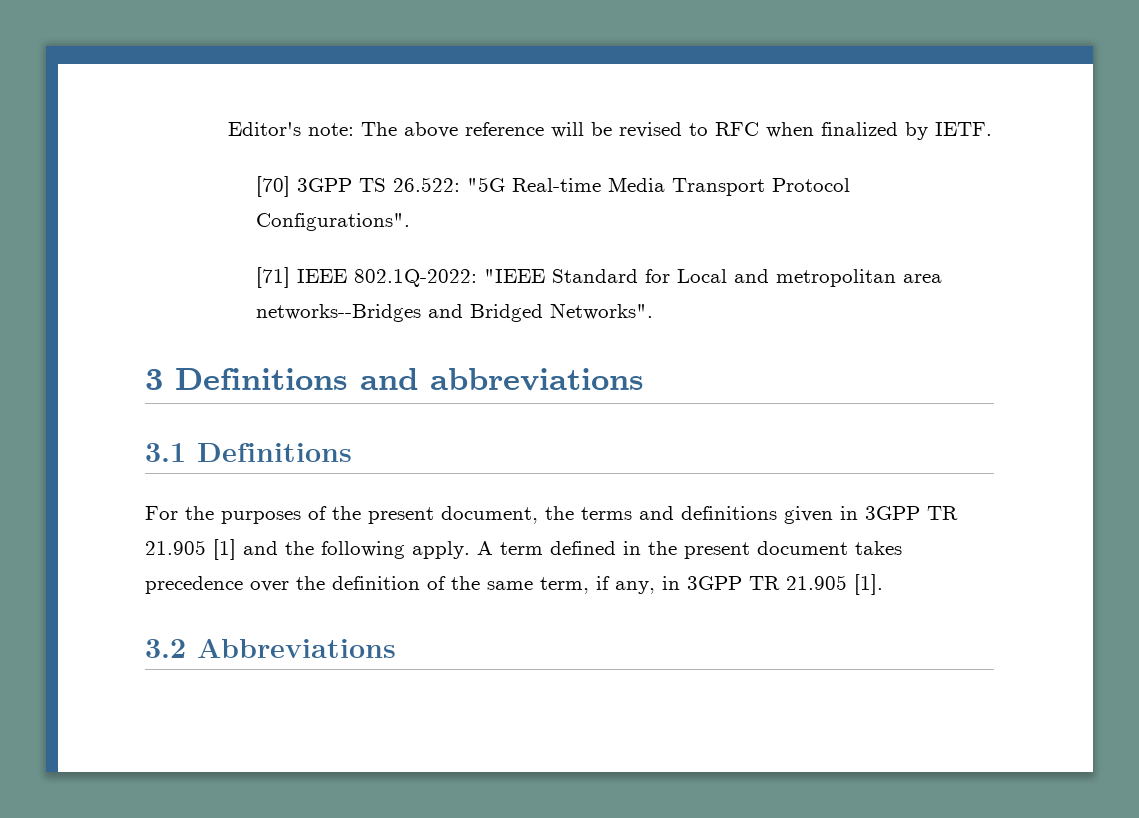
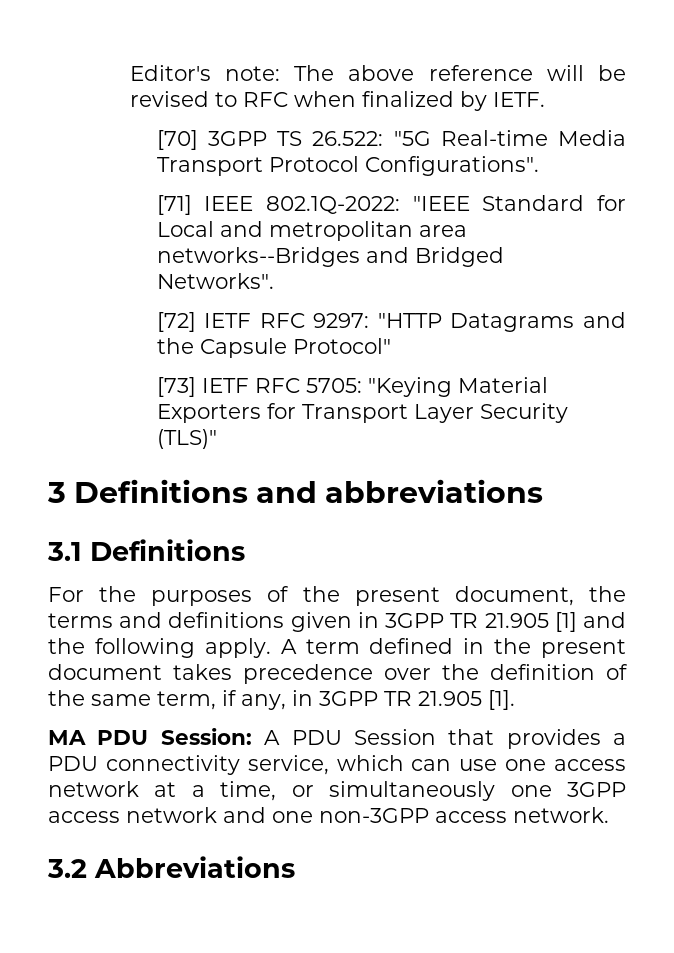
(653, 311) none -> [156,312,626,332] [156,338,391,358] [156,377,548,397] [156,403,568,423] [156,429,217,449] // [72] IETF RFC 9297: "HTTP Datagrams and the Capsule Protocol" // [73] IETF RFC 5705: "Keying Material Exporters for Transport Layer Security (TLS)"
(883, 584) none -> [48,728,626,749] [48,755,626,775] [48,781,626,801] [48,807,609,823] // MA PDU Session: A PDU Session that provides a PDU connectivity service, which can use one access network at a time, or simultaneously one 3GPP access network and one non-3GPP access network.

